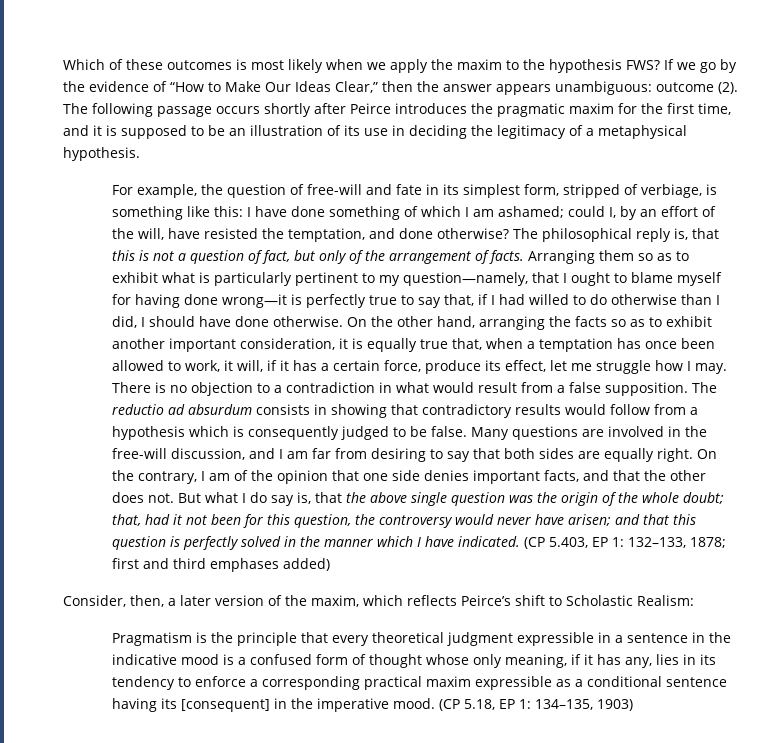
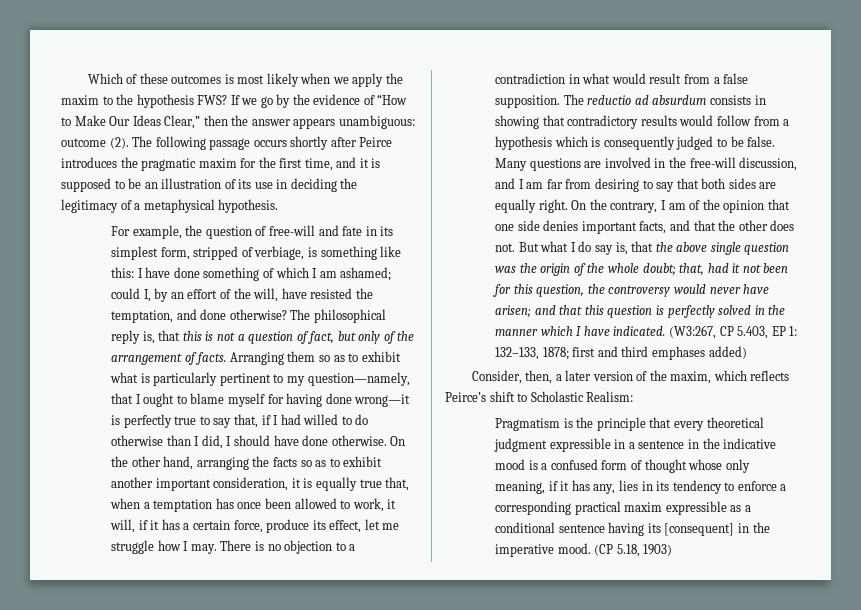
[524,537,546,549] (CP -> [668,325,734,339] (W3:267, CP
[499,699,594,710] EP 1: 134–135, -> (640, 550) none

